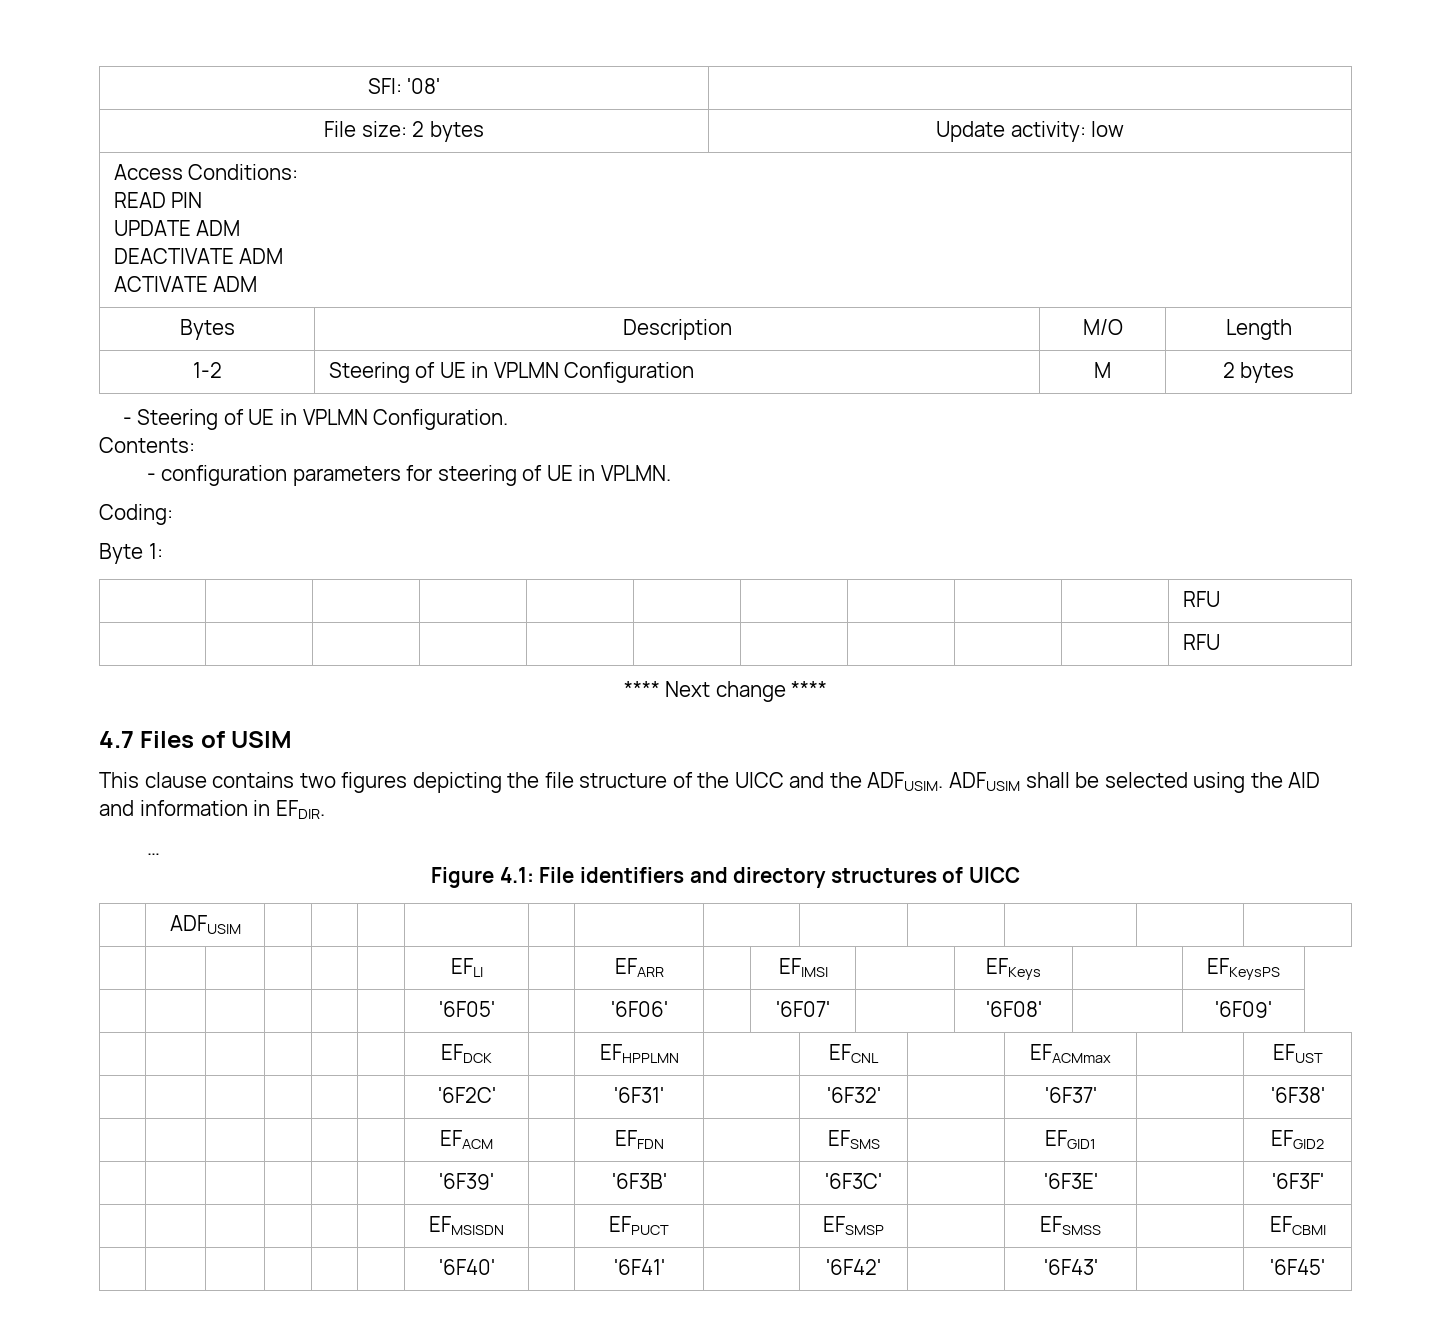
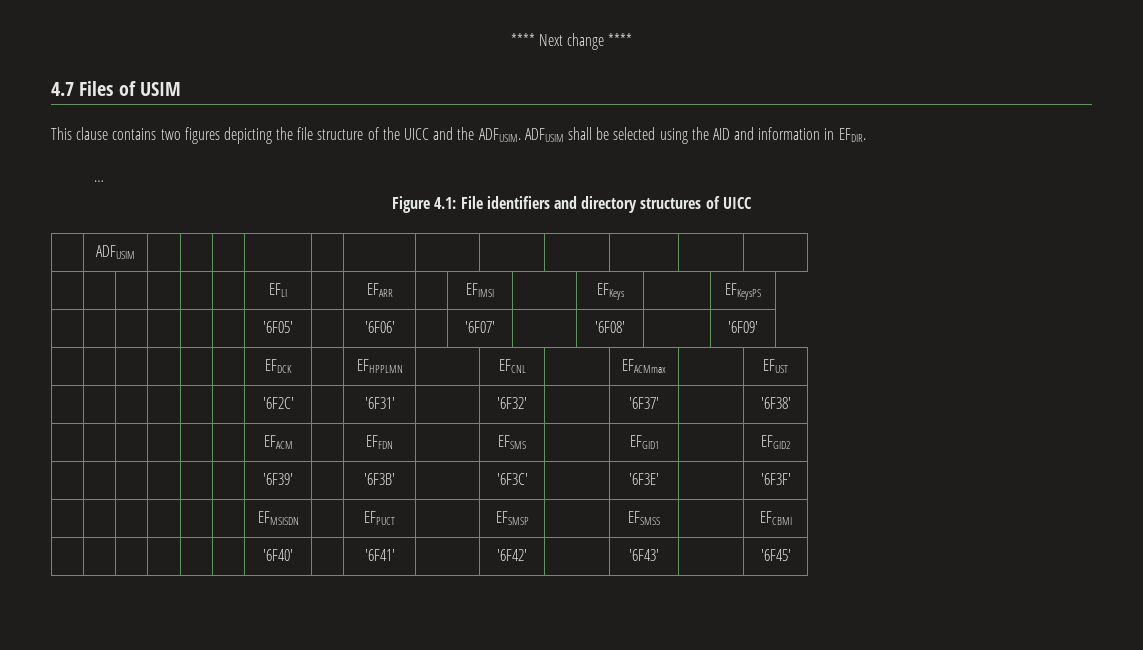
[367,78,441,94] [324,121,484,142] [935,121,1125,142] [113,164,299,180] [113,192,203,208] [113,220,241,236] [113,248,284,264] [113,276,258,292] [179,319,235,340] [622,319,732,340] [1082,319,1123,335] [1225,319,1292,340] [192,362,222,378] [328,362,695,383] [1094,362,1111,378] [1222,362,1295,383] [122,409,509,430] [99,437,195,453] [146,465,671,486] [99,504,173,525] [99,543,163,564] [1182,591,1220,607] [1182,634,1220,650] SFI: '08' | // File size: 2 bytes | Update activity: low // Access Conditions: // READ PIN // UPDATE ADM // DEACTIVATE ADM // ACTIVATE ADM // Bytes | Description | M/O | Length // 1-2 | Steering of UE in VPLMN Configuration | M | 2 bytes // - Steering of UE in VPLMN Configuration. // Contents: // - configuration parameters for steering of UE in VPLMN. // Coding: // Byte 1: // | | | | | | | | | | RFU // | | | | | | | | | | RFU // -> (510, 39) none

